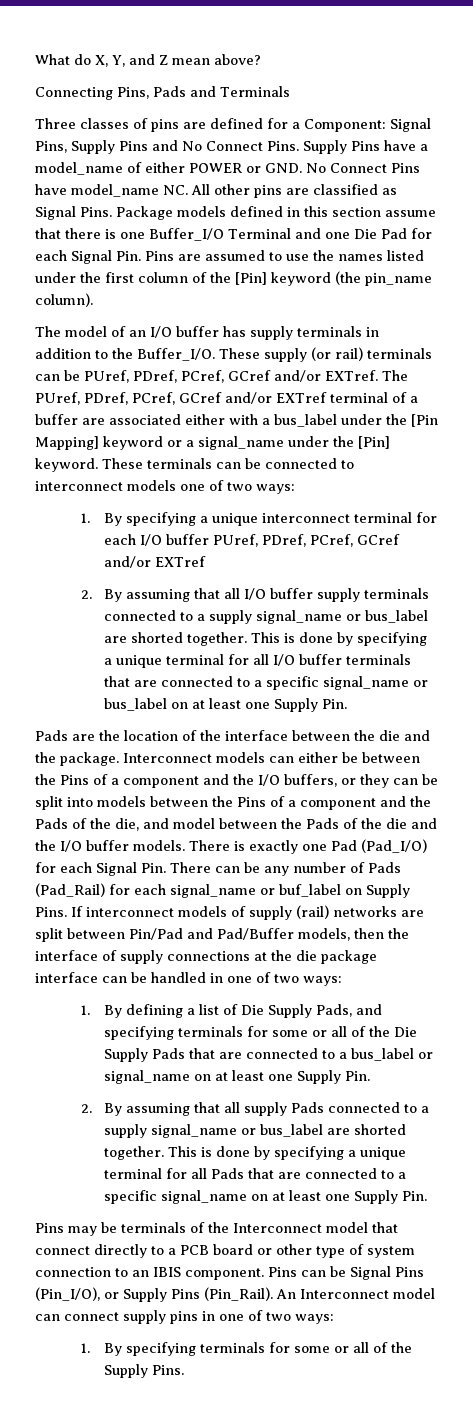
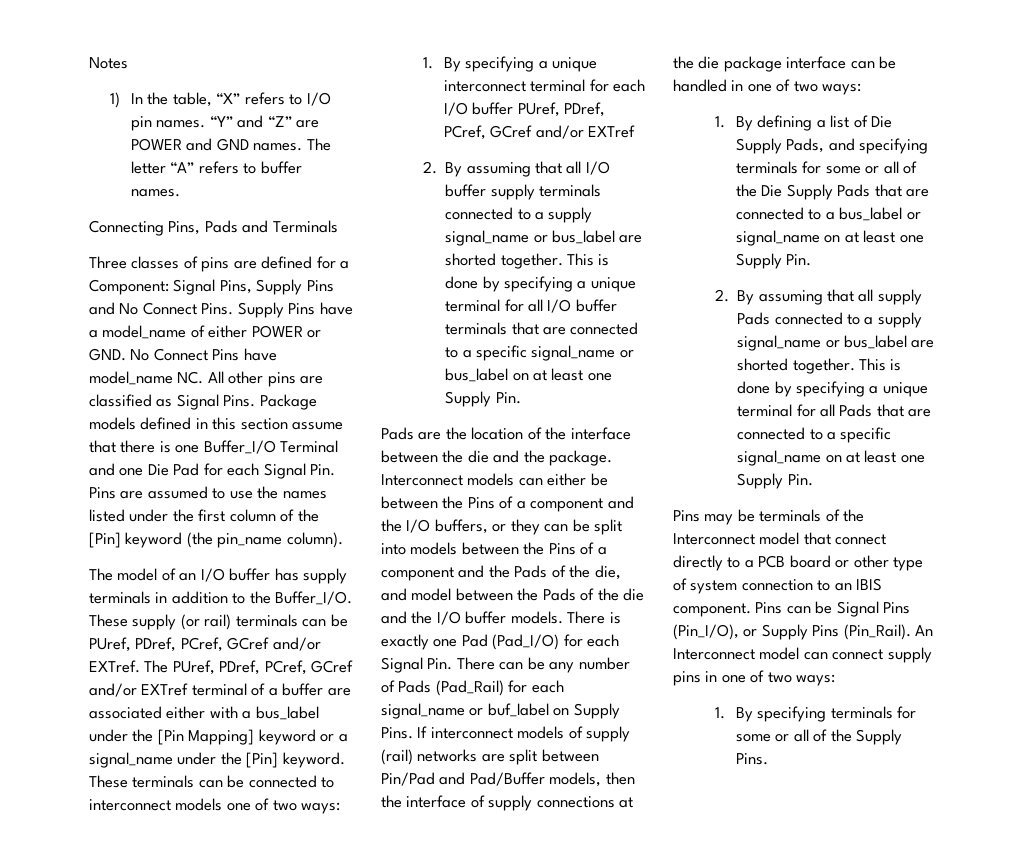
[35,54,261,67] What do X, Y, and Z mean above? -> [89,57,128,69] [109,92,331,108] [130,115,320,131] [130,138,331,151] [130,161,302,174] [130,189,180,197] Notes // 1) In the table, “X” refers to I/O pin names. “Y” and “Z” are POWER and GND names. The letter “A” refers to buffer names.

